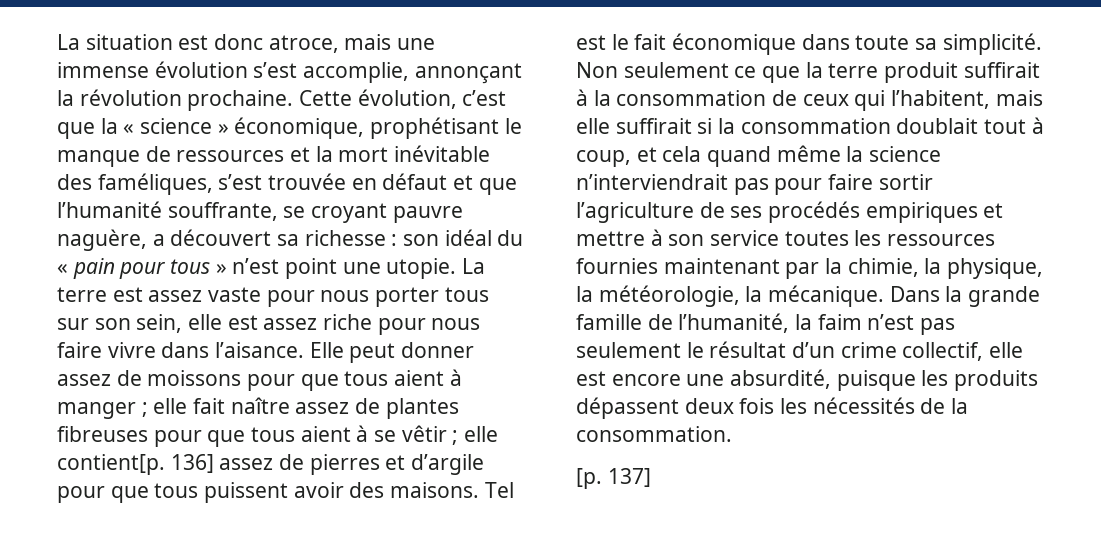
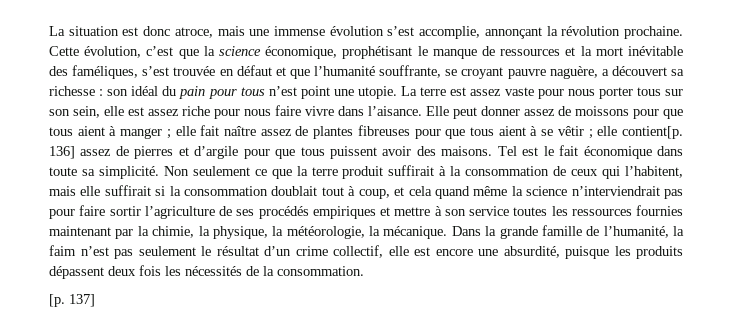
[123,118,229,134] « science » -> [218,46,261,56] science
[57,264,68,274] « -> (177, 91) none
[215,264,227,274] » -> (265, 91) none

